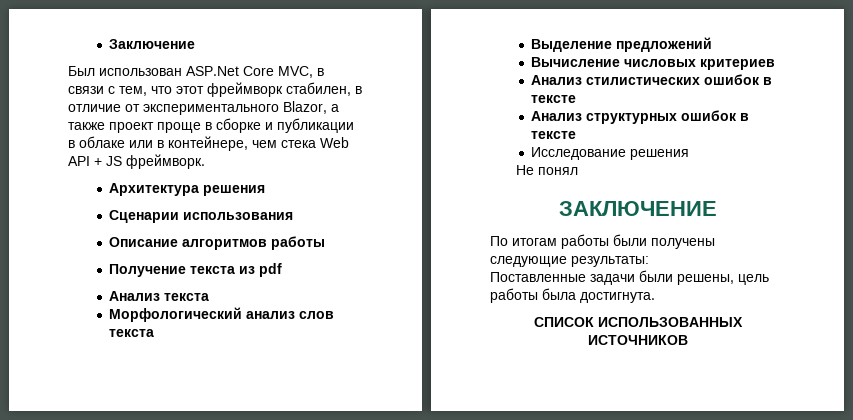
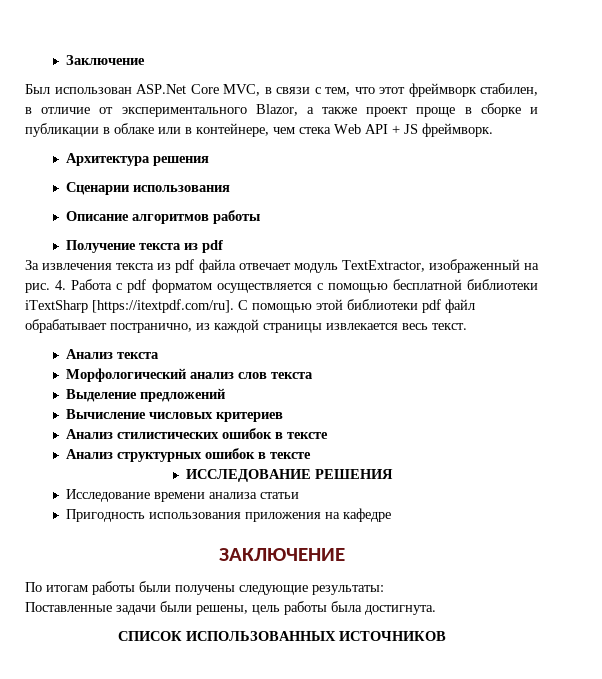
(283, 270) none -> [25,259,539,273] [25,279,539,293] [25,299,475,313] [25,319,467,333] // За извлечения текста из pdf файла отвечает модуль TextExtractor, изображенный на рис. 4. Работа с pdf форматом осуществляется с помощью бесплатной библиотеки iTextSharp [https://itextpdf.com/ru]. С помощью этой библиотеки pdf файл обрабатывает постранично, из каждой страницы извлекается весь текст.
(577, 135) none -> [186,469,394,482] // ИССЛЕДОВАНИЕ РЕШЕНИЯ
[630,149,690,160] [515,165,578,175] решения // Не понял -> [153,492,299,502] [65,508,391,522] времени анализа статьи // Пригодность использования приложения на кафедре

